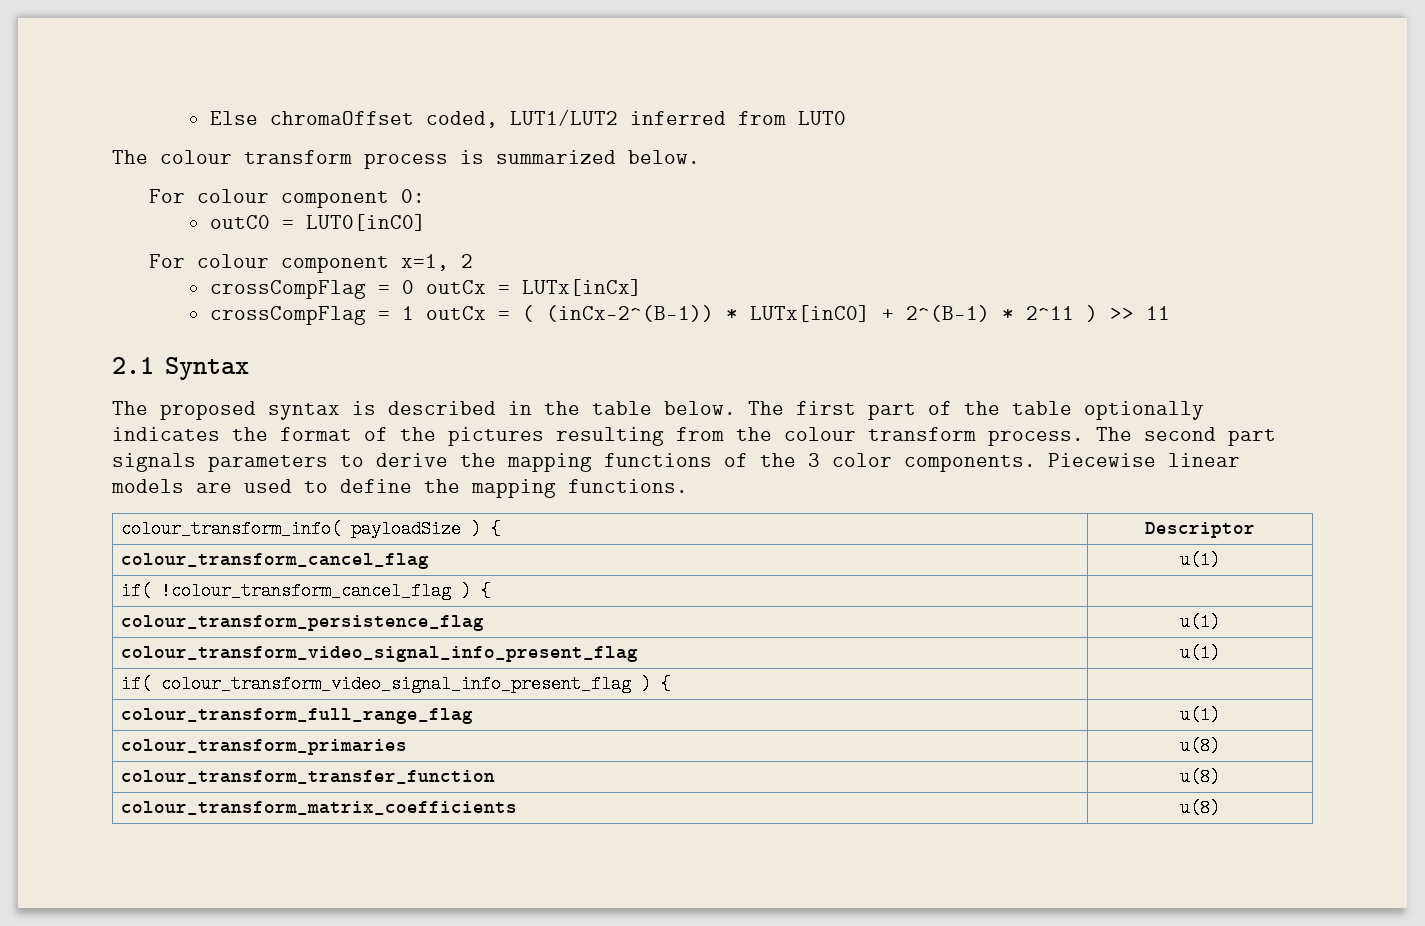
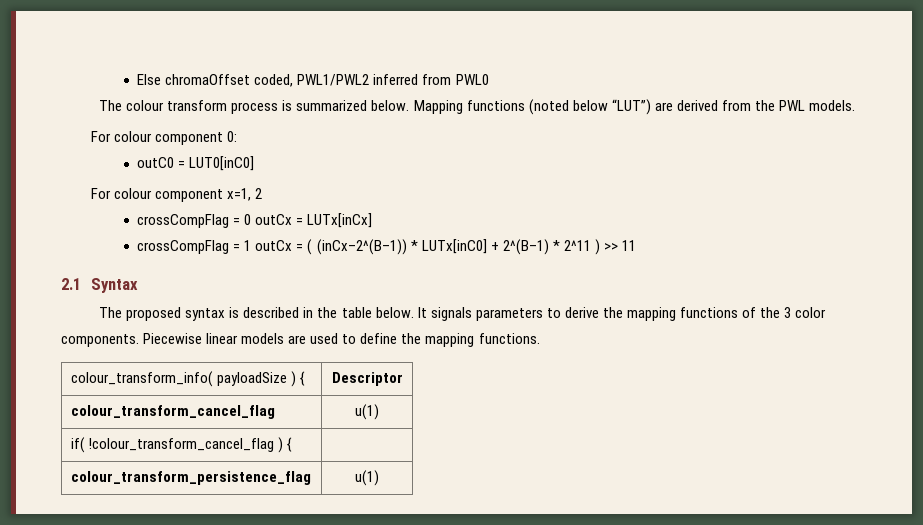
[509,109,618,126] LUT1/LUT2 -> [297,74,370,86] PWL1/PWL2
[797,111,846,125] LUT0 -> [455,74,489,85] PWL0
(700, 157) none -> [413,99,855,115] Mapping functions (noted below “LUT”) are derived from the PWL models.
[748,401,1204,420] [112,427,1276,446] The first part of the table optionally indicates the format of the pictures resulting from the colour transform process. The second part -> [417,307,427,318] It
[120,646,638,662] [1180,644,1220,662] [120,675,671,693] [120,708,473,724] [1180,706,1220,724] [120,739,407,755] [1180,737,1220,755] [120,770,495,784] [1180,768,1220,786] [120,801,517,815] [1180,799,1220,817] // colour_transform_video_signal_info_present_flag | u(1) // if( colour_transform_video_signal_info_present_flag ) { | // colour_transform_full_range_flag | u(1) // colour_transform_primaries | u(8) // colour_transform_transfer_function | u(8) // colour_transform_matrix_coefficients | u(8) -> (379, 478) none

